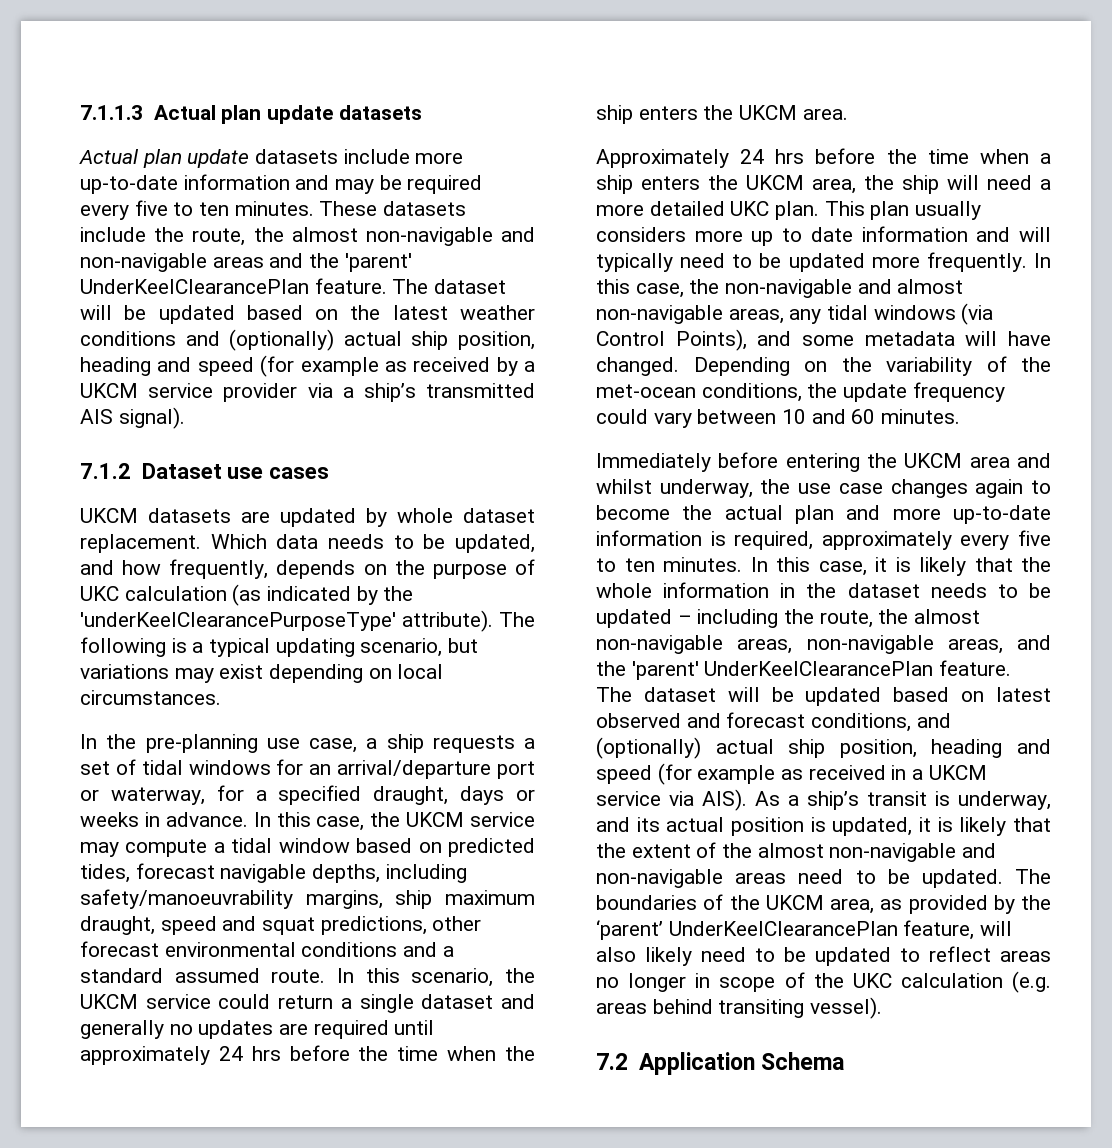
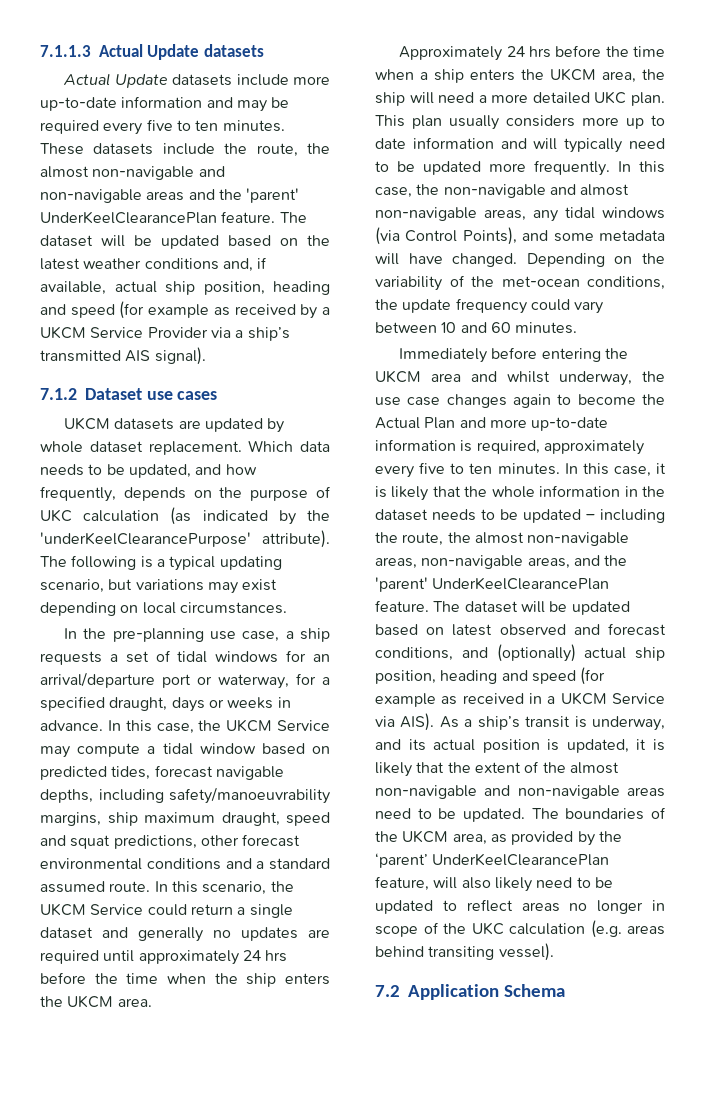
[221,105,333,124] plan update -> [147,44,200,60] Update
[142,149,250,168] plan update -> [114,74,168,88] Update
[185,329,335,351] and (optionally) -> [222,257,268,272] [40,281,106,295] and, if available,
[148,383,298,402] service provider -> [90,327,208,338] Service Provider
[80,612,396,631] 'underKeelClearancePurposeType' -> [40,532,251,547] 'underKeelClearancePurpose'
[470,812,535,827] service -> [277,720,330,731] Service
[145,994,211,1009] service -> [90,904,144,915] Service
[724,505,834,524] actual plan -> [375,417,456,429] Actual Plan
[596,791,661,806] service -> [612,693,665,704] Service

